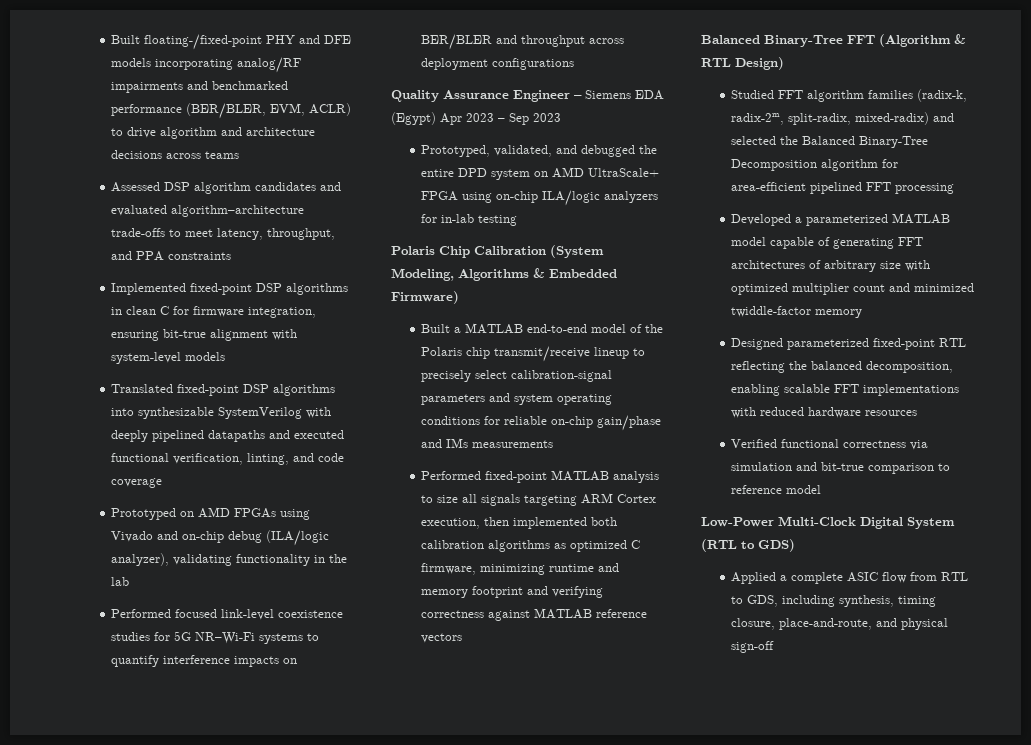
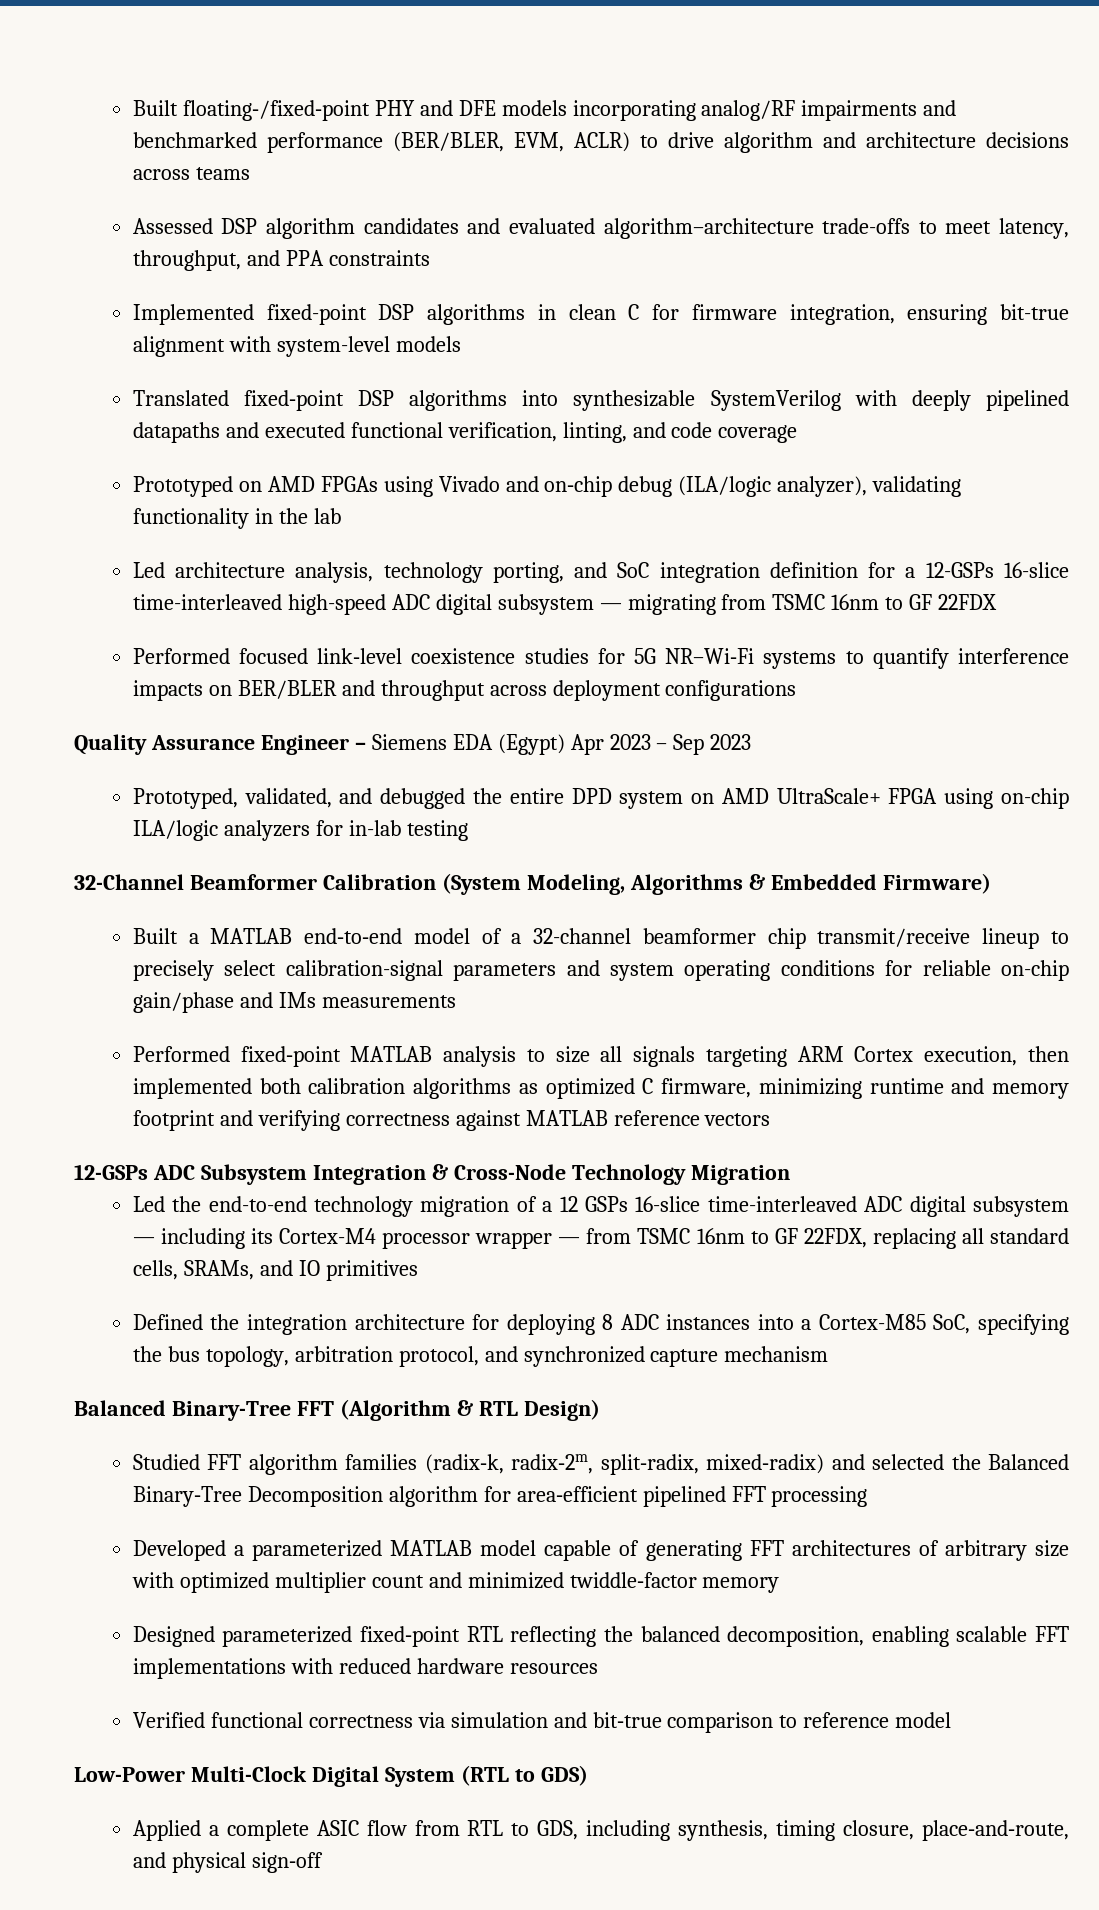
(130, 581) none -> [132,562,1070,583] [132,594,998,615] // Led architecture analysis, technology porting, and SoC integration definition for a 12-GSPs 16-slice time-interleaved high-speed ADC digital subsystem — migrating from TSMC 16nm to GF 22FDX
[391,246,470,258] Polaris Chip -> [74,874,317,890] 32-Channel Beamformer
[645,324,664,333] [421,347,463,356] the Polaris -> [511,928,756,944] a 32-channel beamformer
(463, 638) none -> [74,1164,790,1185] [132,1196,1069,1217] [132,1228,1069,1249] [132,1260,418,1281] [132,1314,1069,1335] [132,1346,829,1367] // 12-GSPs ADC Subsystem Integration & Cross-Node Technology Migration // Led the end-to-end technology migration of a 12 GSPs 16-slice time-interleaved ADC digital subsystem — including its Cortex-M4 processor wrapper — from TSMC 16nm to GF 22FDX, replacing all standard cells, SRAMs, and IO primitives // Defined the integration architecture for deploying 8 ADC instances into a Cortex-M85 SoC, specifying the bus topology, arbitration protocol, and synchronized capture mechanism

